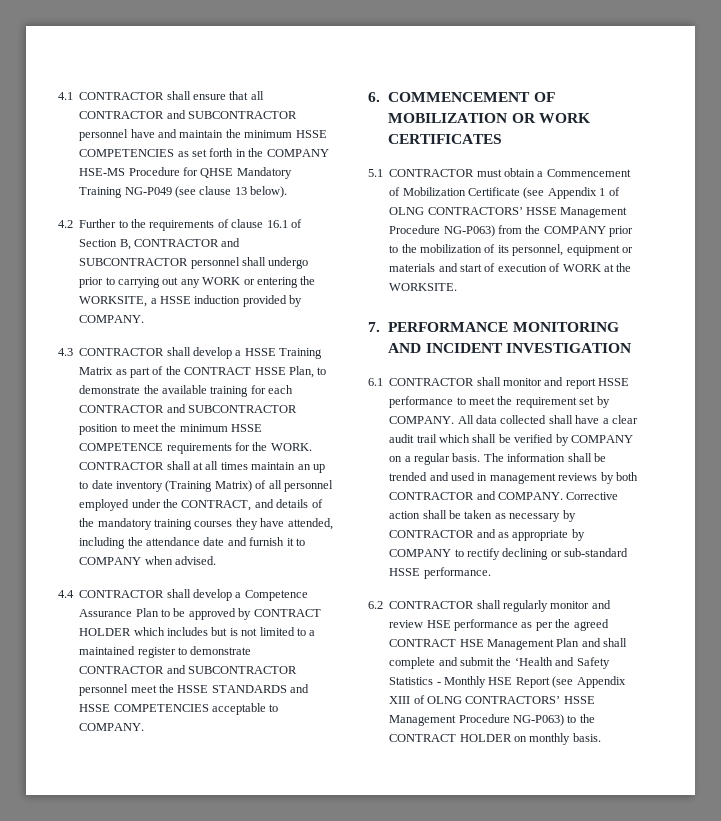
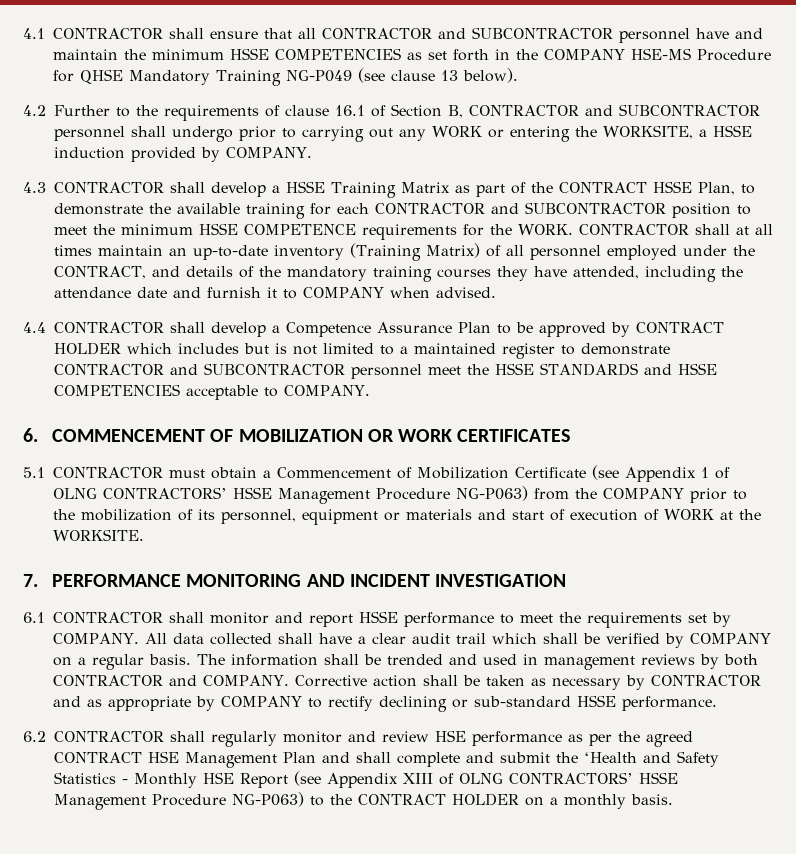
[312,464,325,473] [79,480,113,489] up to date -> [193,245,268,260] up-to-date
[515,397,577,408] requirement -> [587,612,682,628] requirements
(527, 739) none -> [550,797,558,805] a

